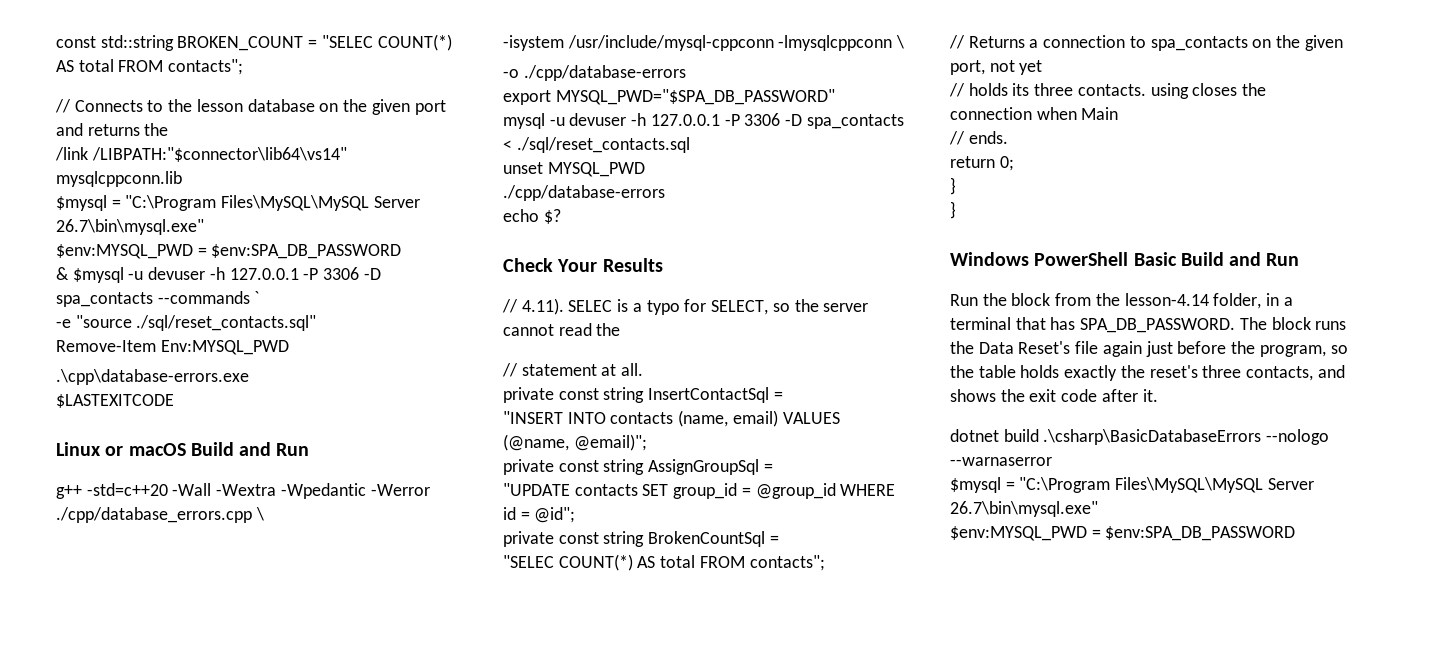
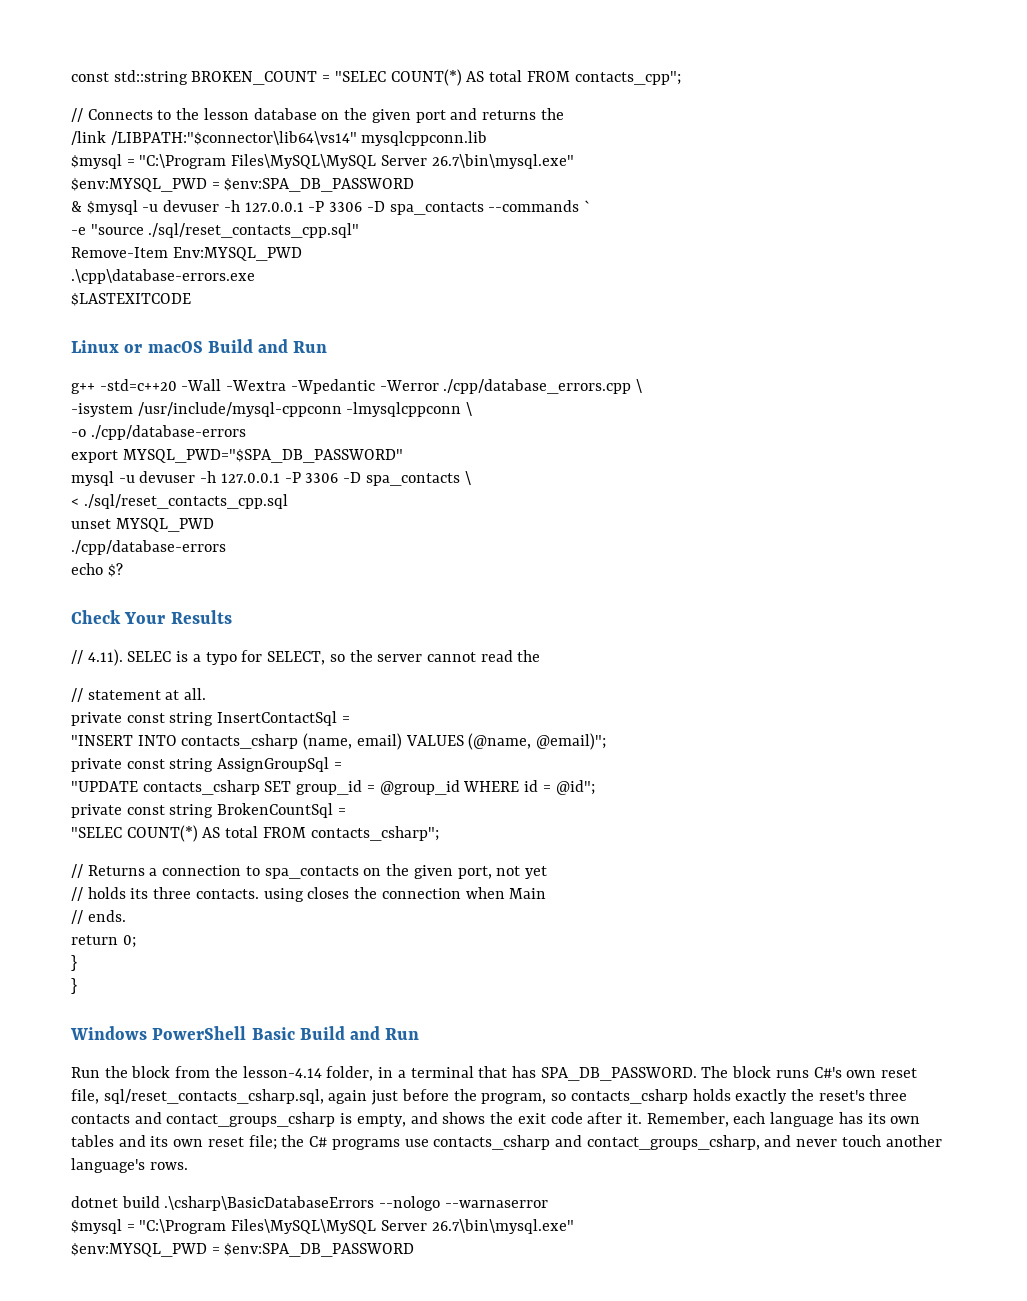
[168,59,244,75] contacts"; -> [574,71,681,85] contacts_cpp";
[136,315,317,331] ./sql/reset_contacts.sql" -> [148,223,360,238] ./sql/reset_contacts_cpp.sql"
[503,137,690,153] < ./sql/reset_contacts.sql -> [464,471,471,485] [71,494,288,509] \ // < ./sql/reset_contacts_cpp.sql
[610,412,674,424] contacts -> [181,734,299,749] contacts_csharp
[574,484,638,496] contacts -> [142,780,260,795] contacts_csharp
[749,555,825,571] contacts"; -> [310,826,439,841] contacts_csharp";
[950,341,1099,354] the Data Reset's file -> [813,1067,918,1078] [71,1089,324,1104] C#'s own reset file, sql/reset_contacts_csharp.sql,
[950,365,1016,378] the table -> [570,1089,688,1104] contacts_csharp
[1246,366,1314,381] contacts, -> [71,1112,406,1127] contacts and contact_groups_csharp is empty,
(1158, 395) none -> [646,1112,921,1127] [71,1135,942,1150] [71,1158,188,1173] Remember, each language has its own tables and its own reset file; the C# programs use contacts_csharp and contact_groups_csharp, and never touch another language's rows.

